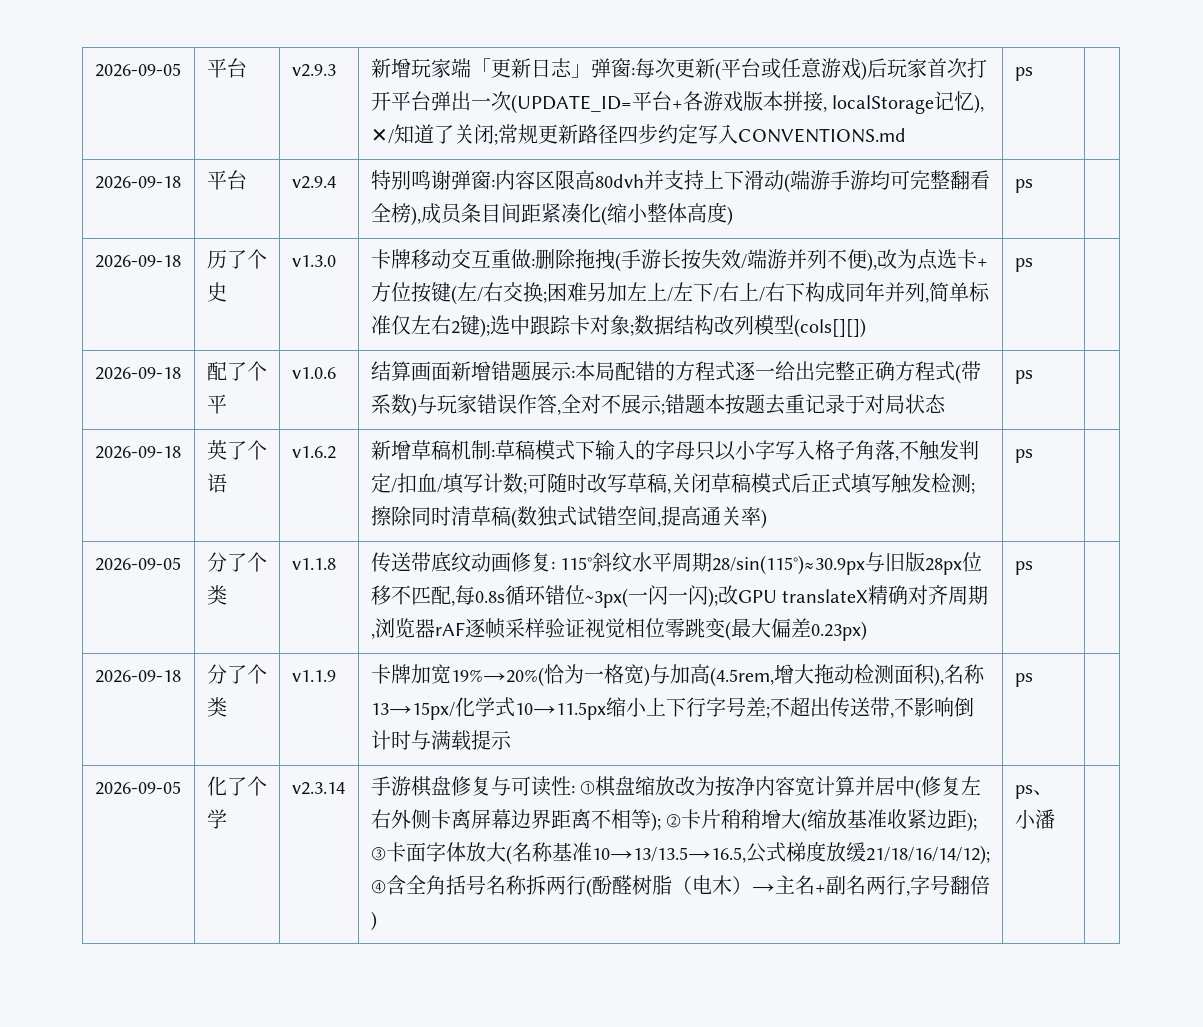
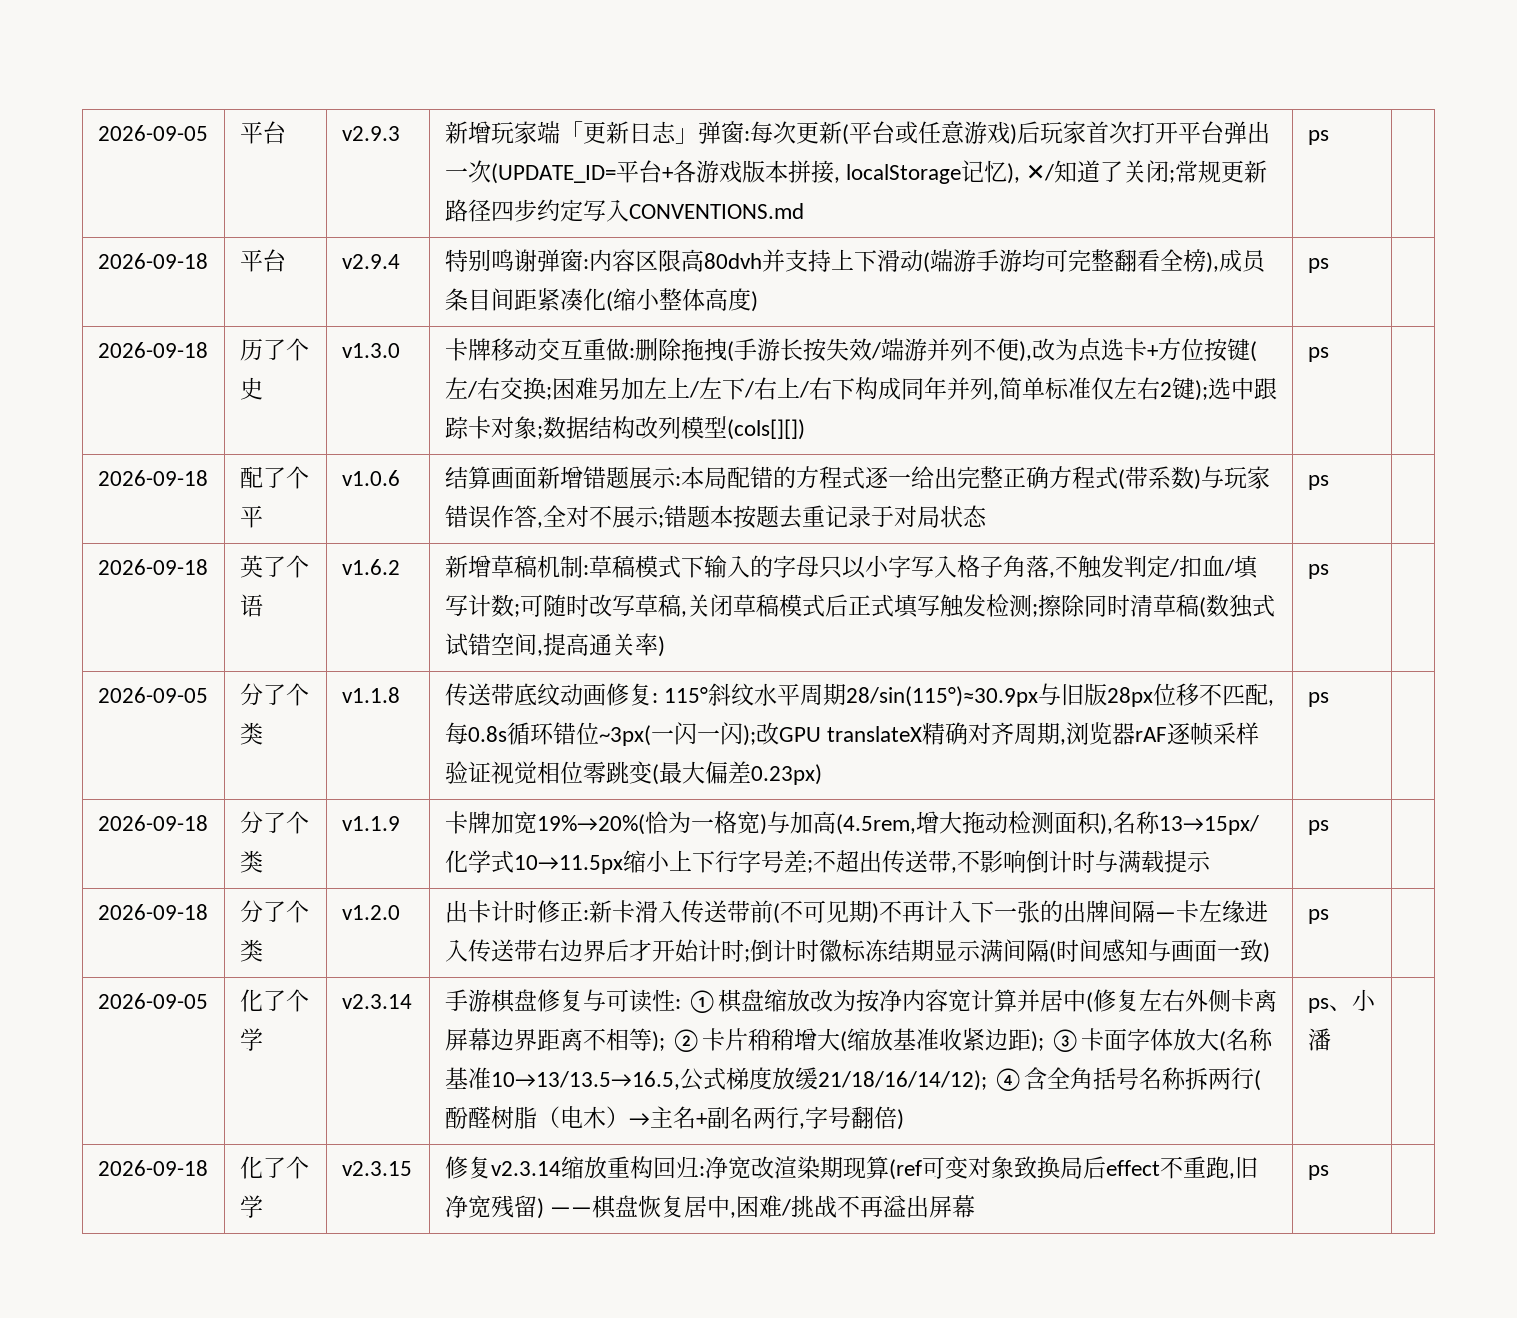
(1033, 680) none -> [97,904,208,920] [239,900,309,923] [239,939,263,962] [341,905,400,920] [444,900,1268,924] [444,939,1270,963] [1307,909,1329,924] // 2026-09-18 | 分了个类 | v1.2.0 | 出卡计时修正:新卡滑入传送带前(不可见期)不再计入下一张的出牌间隔—卡左缘进入传送带右边界后才开始计时;倒计时徽标冻结期显示满间隔(时间感知与画面一致) | ps |
(1055, 819) none -> [97,1160,208,1176] [239,1156,309,1179] [239,1195,263,1218] [341,1161,412,1176] [444,1156,1258,1180] [444,1195,975,1219] [1307,1165,1329,1180] // 2026-09-18 | 化了个学 | v2.3.15 | 修复v2.3.14缩放重构回归:净宽改渲染期现算(ref可变对象致换局后effect不重跑,旧净宽残留) ——棋盘恢复居中,困难/挑战不再溢出屏幕 | ps |

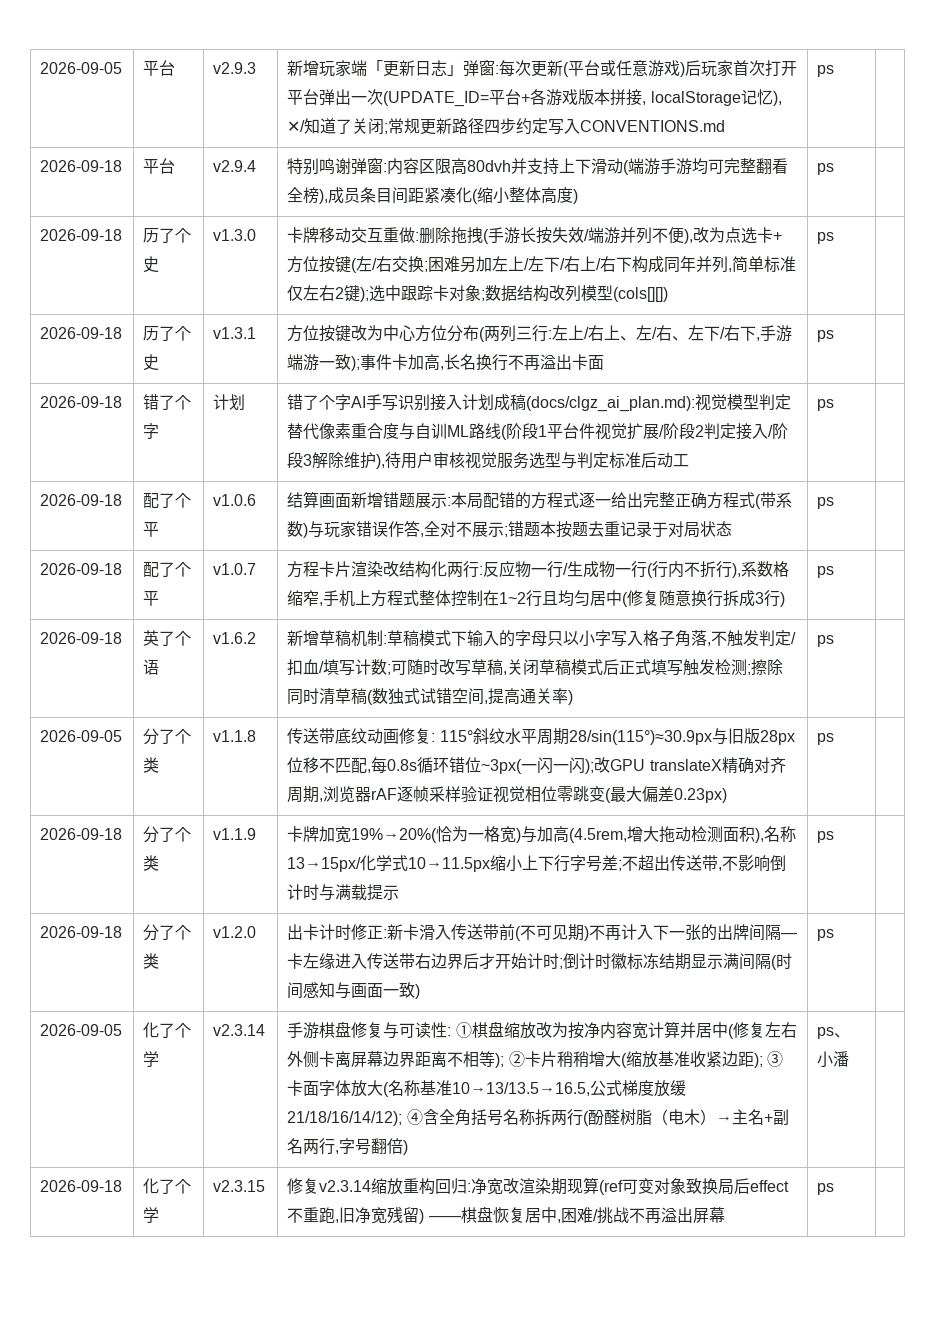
(1329, 354) none -> [40,327,123,339] [143,326,192,341] [143,354,160,371] [213,327,257,339] [287,325,793,342] [287,354,605,371] [817,330,835,342] [40,396,123,408] [143,394,192,410] [143,423,160,439] [213,394,246,410] [287,394,792,412] [287,423,789,440] [287,452,690,469] [817,399,835,411] // 2026-09-18 | 历了个史 | v1.3.1 | 方位按键改为中心方位分布(两列三行:左上/右上、左/右、左下/右下,手游端游一致);事件卡加高,长名换行不再溢出卡面 | ps | // 2026-09-18 | 错了个字 | 计划 | 错了个字AI手写识别接入计划成稿(docs/clgz_ai_plan.md):视觉模型判定替代像素重合度与自训ML路线(阶段1平台件视觉扩展/阶段2判定接入/阶段3解除维护),待用户审核视觉服务选型与判定标准后动工 | ps |
(1329, 482) none -> [40,563,123,575] [143,561,192,577] [143,591,160,606] [213,563,257,575] [287,560,790,578] [287,590,786,607] [817,566,835,578] // 2026-09-18 | 配了个平 | v1.0.7 | 方程卡片渲染改结构化两行:反应物一行/生成物一行(行内不折行),系数格缩窄,手机上方程式整体控制在1~2行且均匀居中(修复随意换行拆成3行) | ps |

